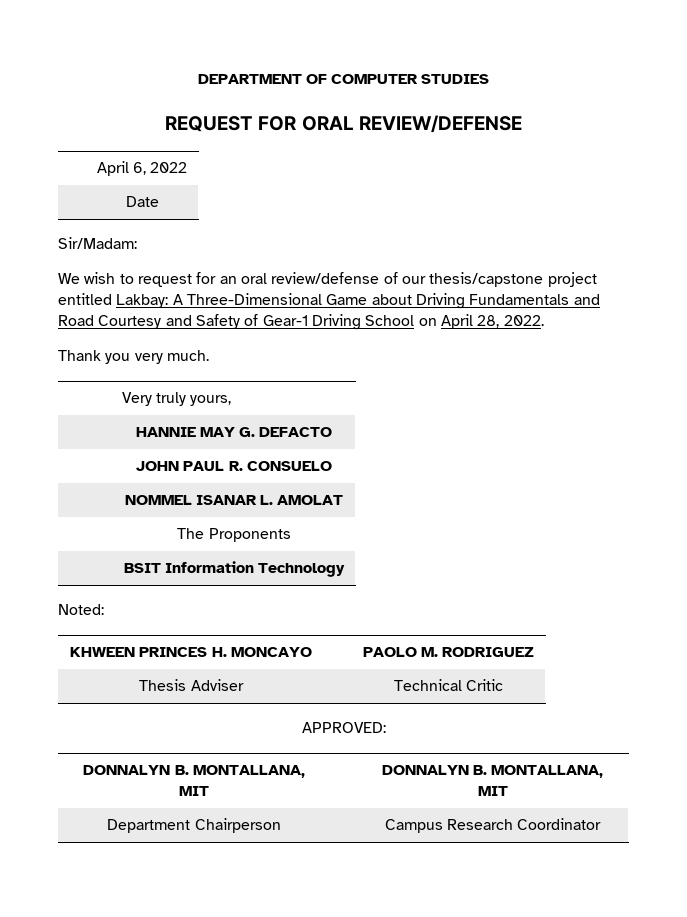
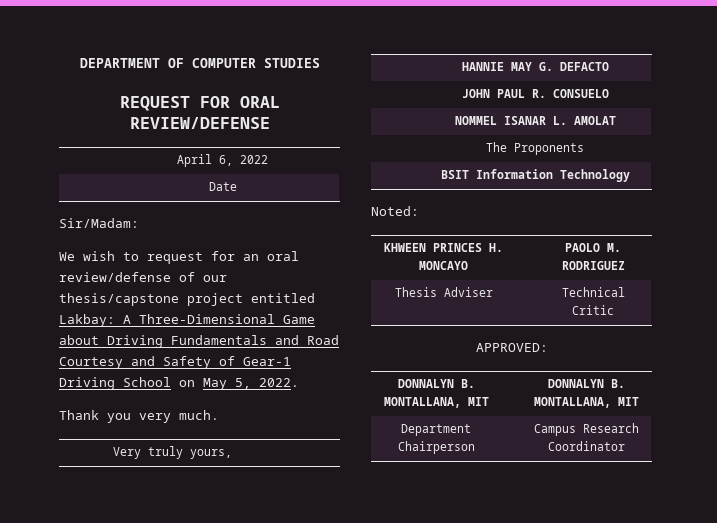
[440,314,500,329] April 28, -> [203,378,251,390] May 5,

